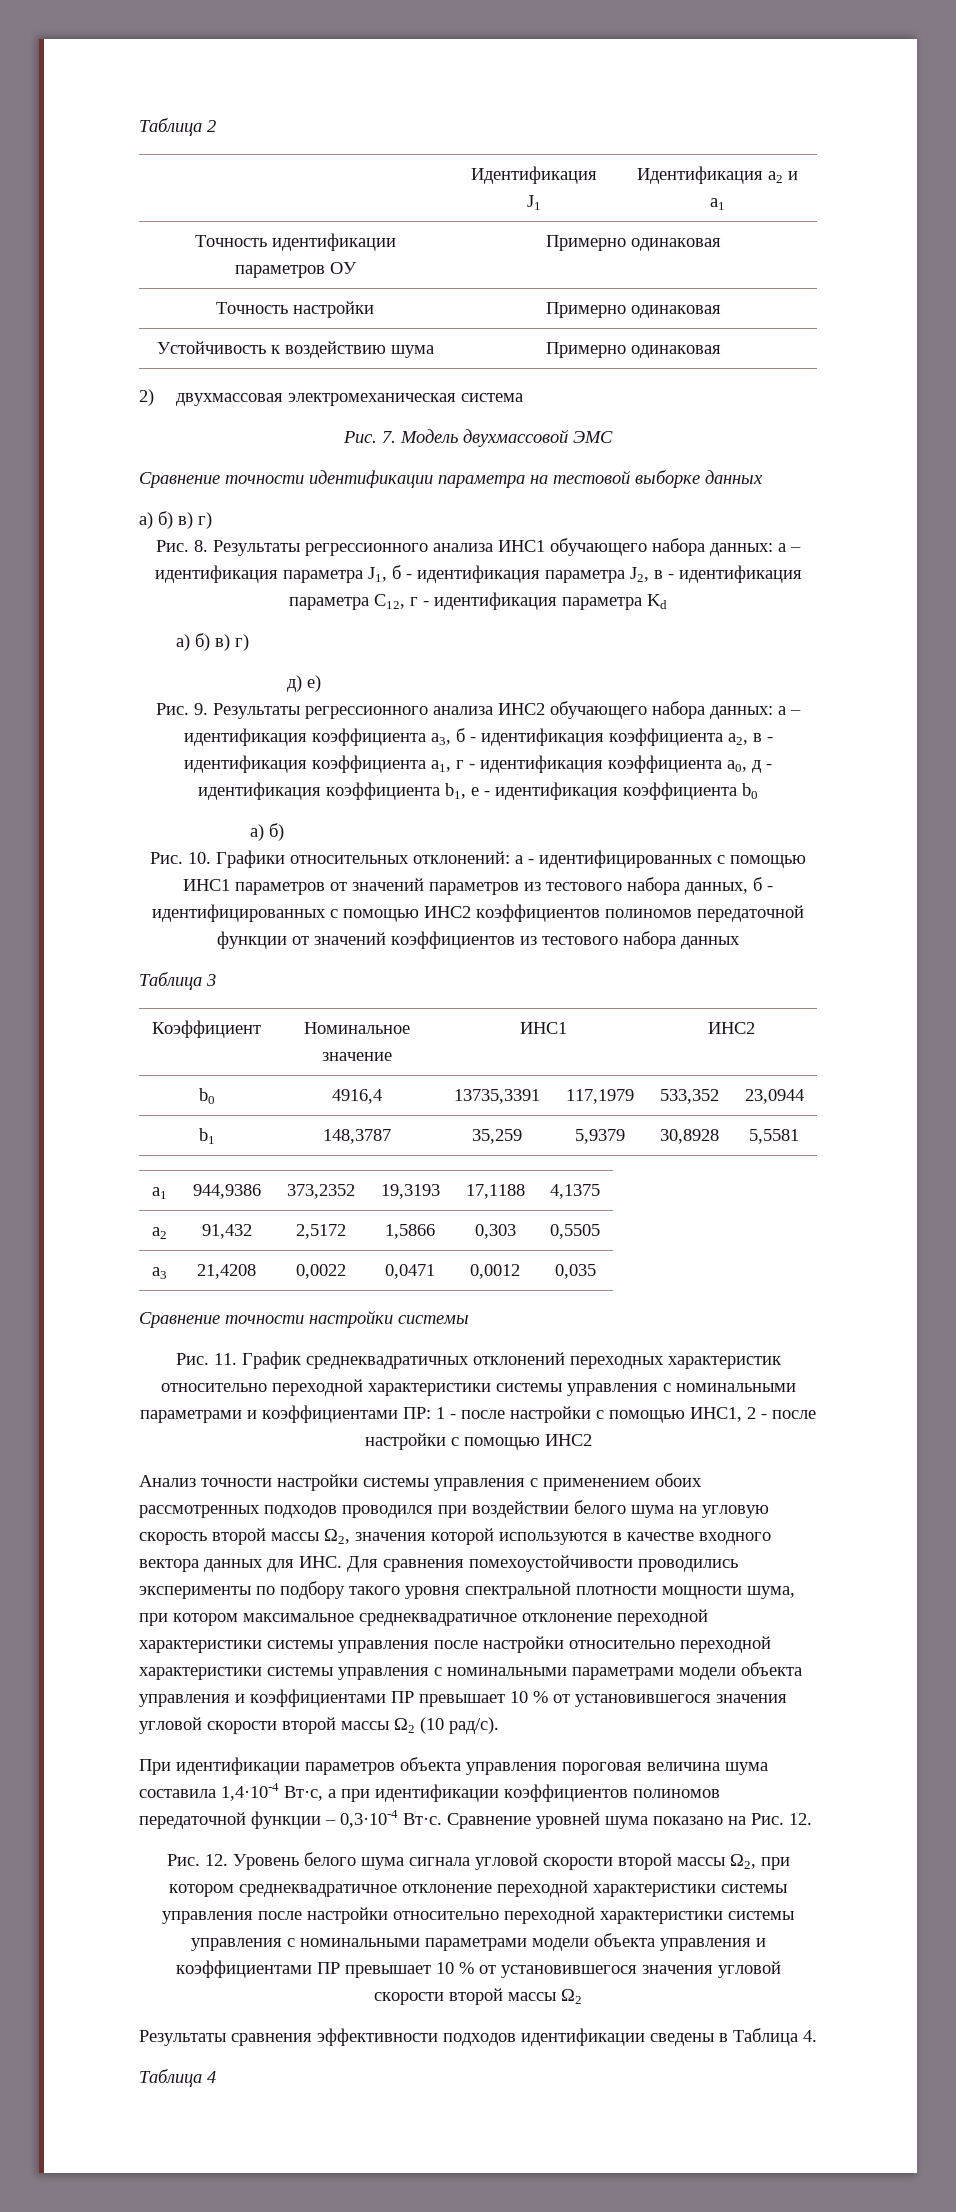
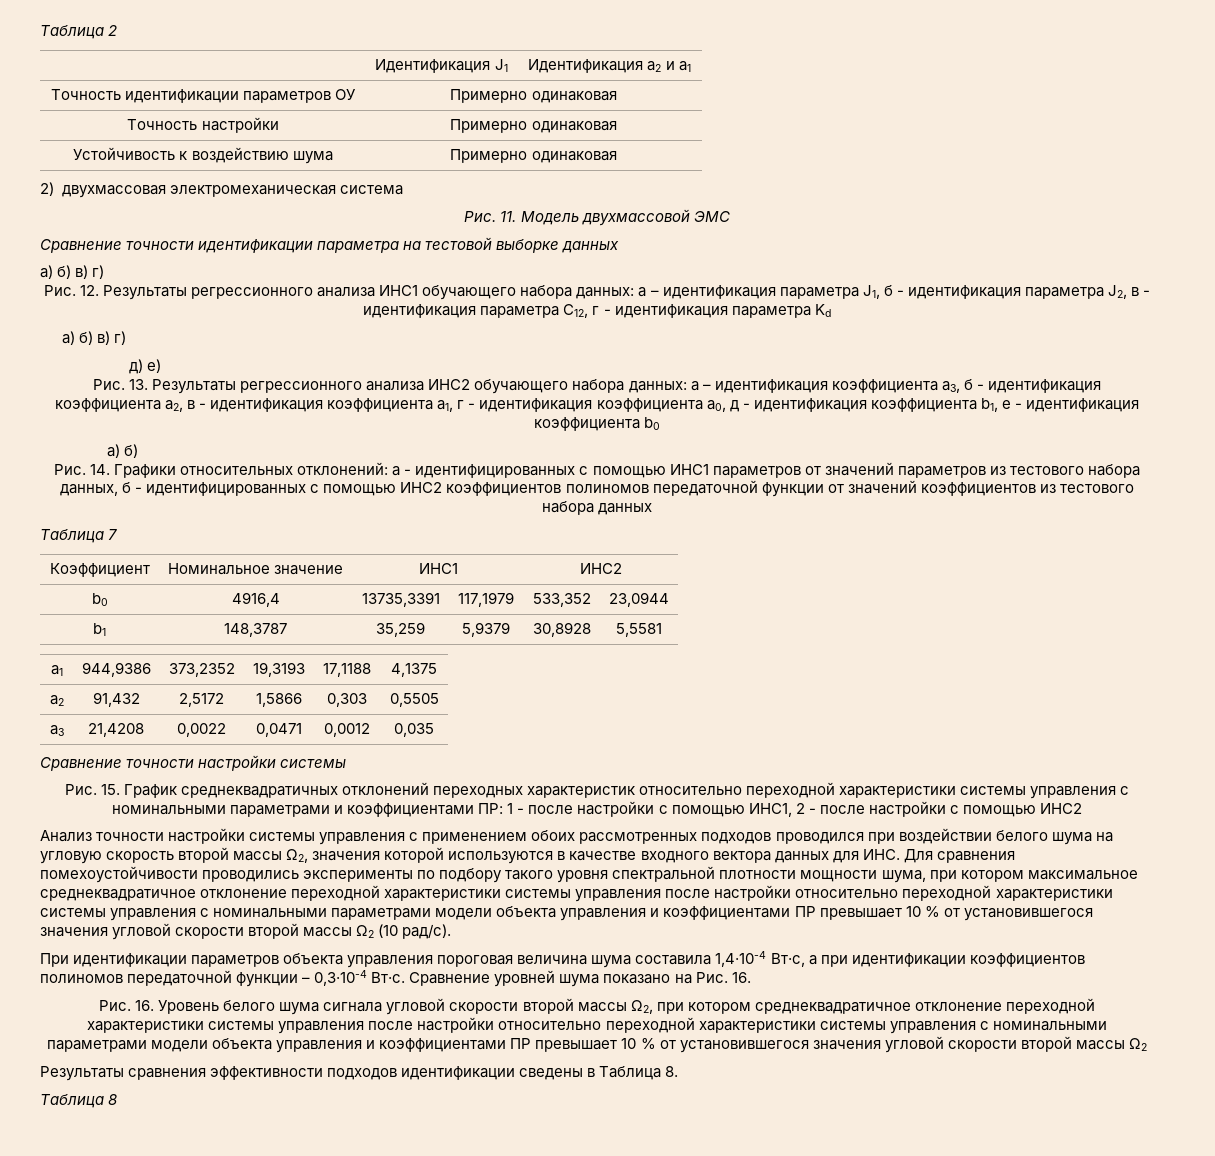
[382,431,396,443] 7. -> [500,211,517,222] 11.
[194,540,208,552] 8. -> [80,285,100,296] 12.
[194,703,208,715] 9. -> [129,379,149,390] 13.
[188,852,211,864] 10. -> [90,464,111,475] 14.
[206,974,216,986] 3 -> [108,529,118,540] 7
[213,1353,237,1365] 11. -> [100,784,120,795] 15.
[789,1813,812,1825] [166,1854,228,1866] 12. // Рис. 12. -> [731,972,751,983] [99,1000,155,1011] 16. // Рис. 16.
[803,2030,817,2042] [139,2069,216,2087] 4. // Таблица 4 -> [665,1066,679,1077] [40,1094,118,1108] 8. // Таблица 8

